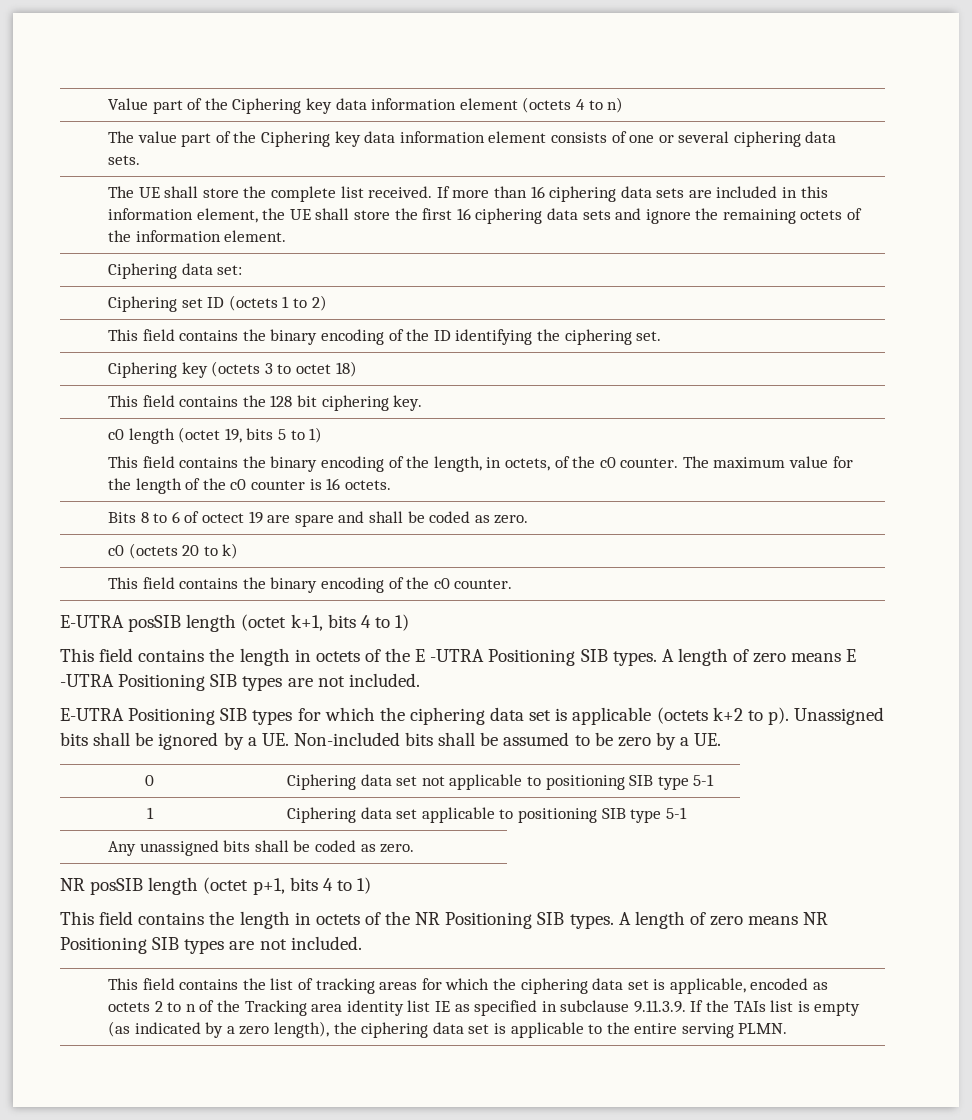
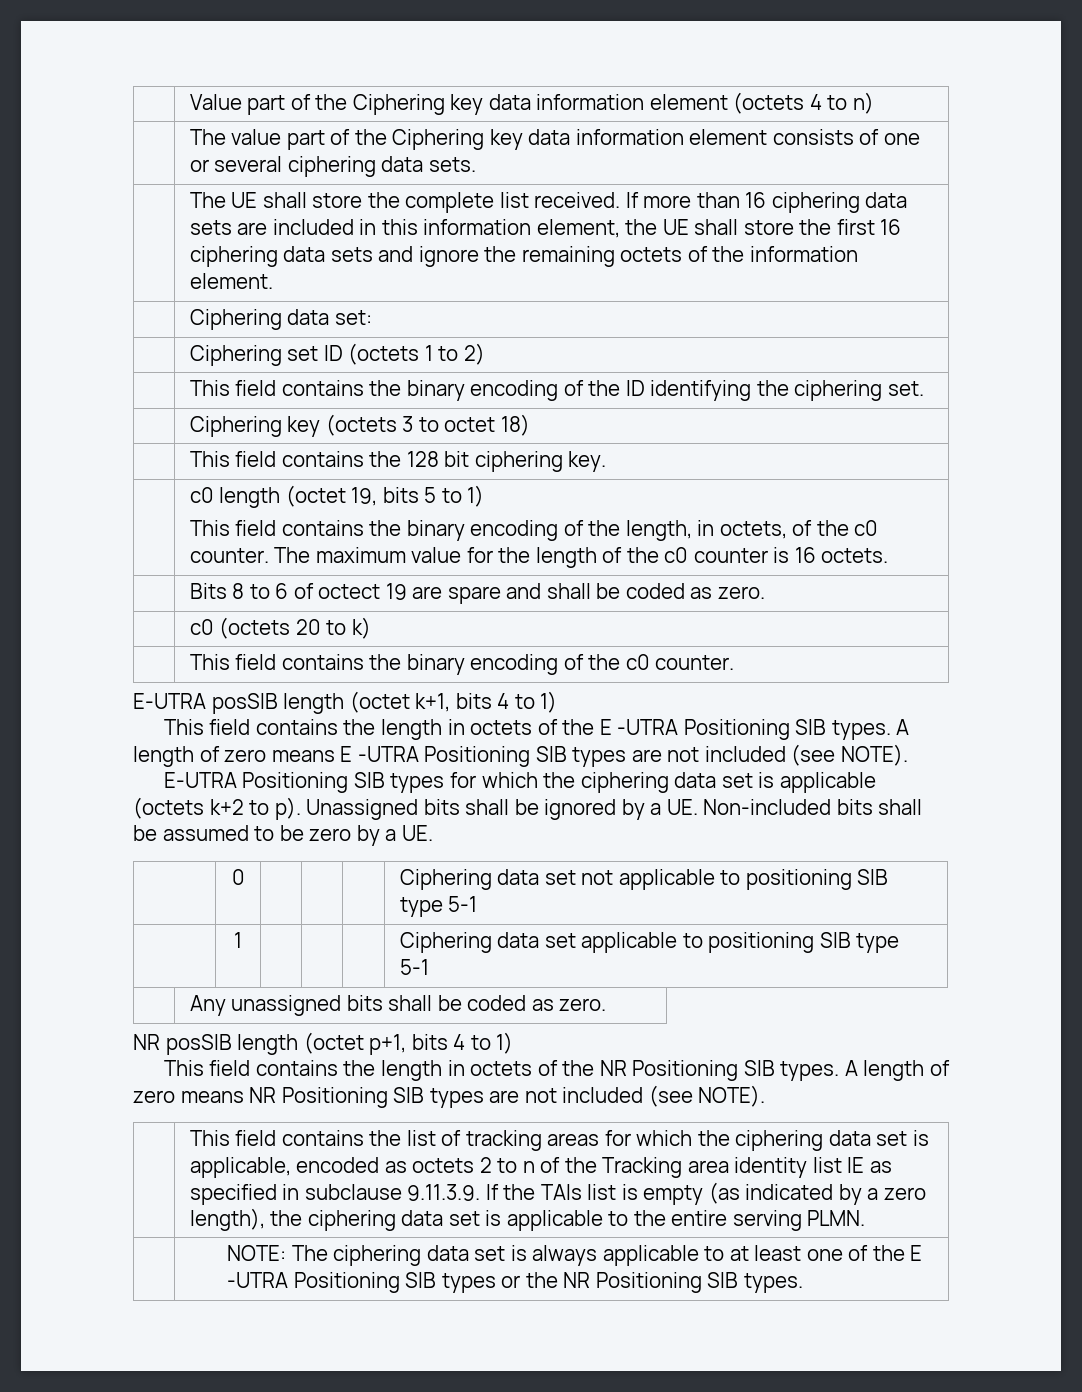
[348,673,420,687] included. -> [704,744,908,766] included (see NOTE).
[290,936,362,950] included. -> [562,1085,766,1107] included (see NOTE).
(788, 1028) none -> [226,1245,923,1266] [226,1272,803,1293] // | NOTE: The ciphering data set is always applicable to at least one of the E -UTRA Positioning SIB types or the NR Positioning SIB types.

